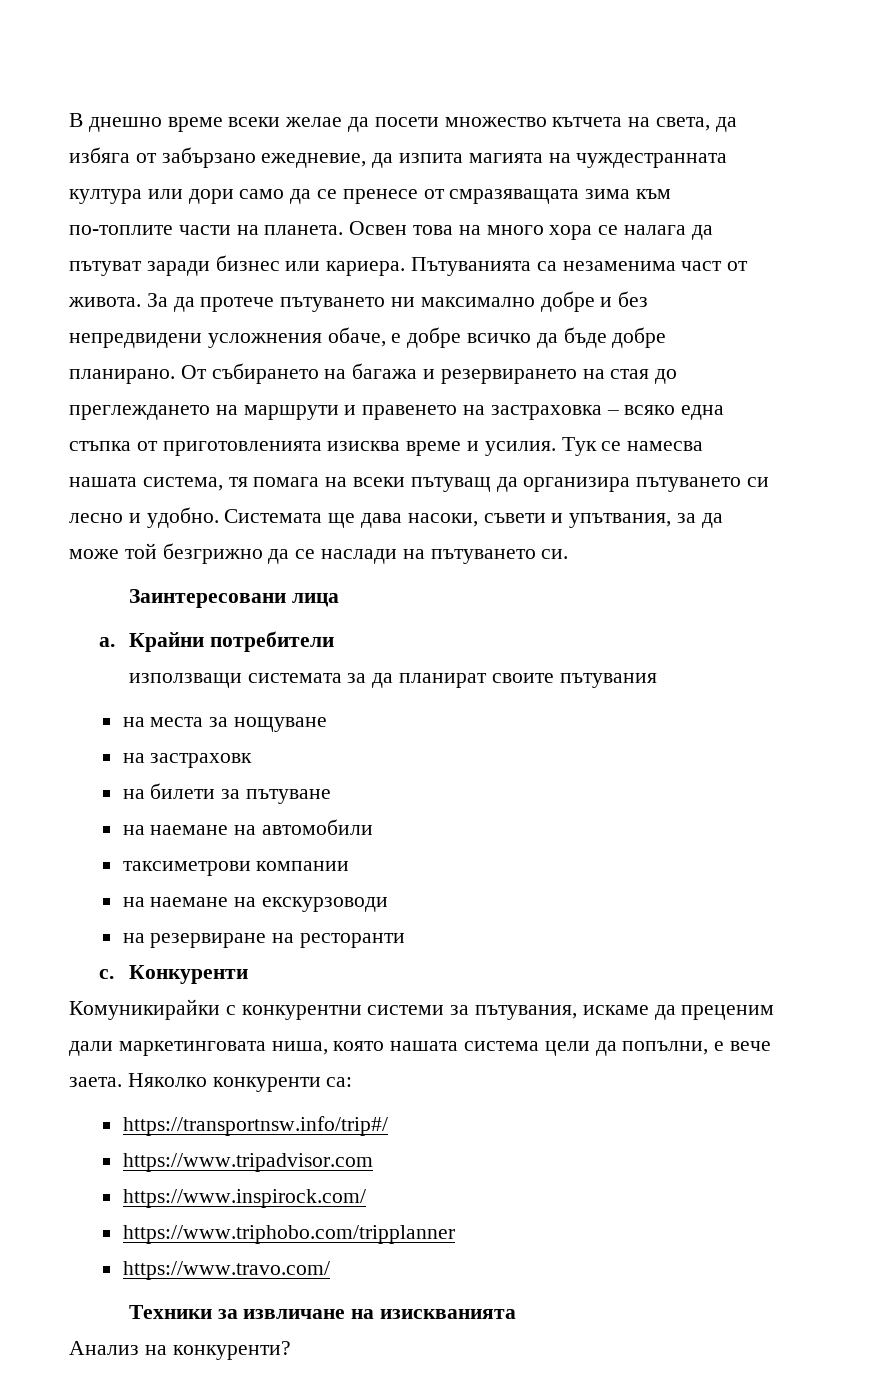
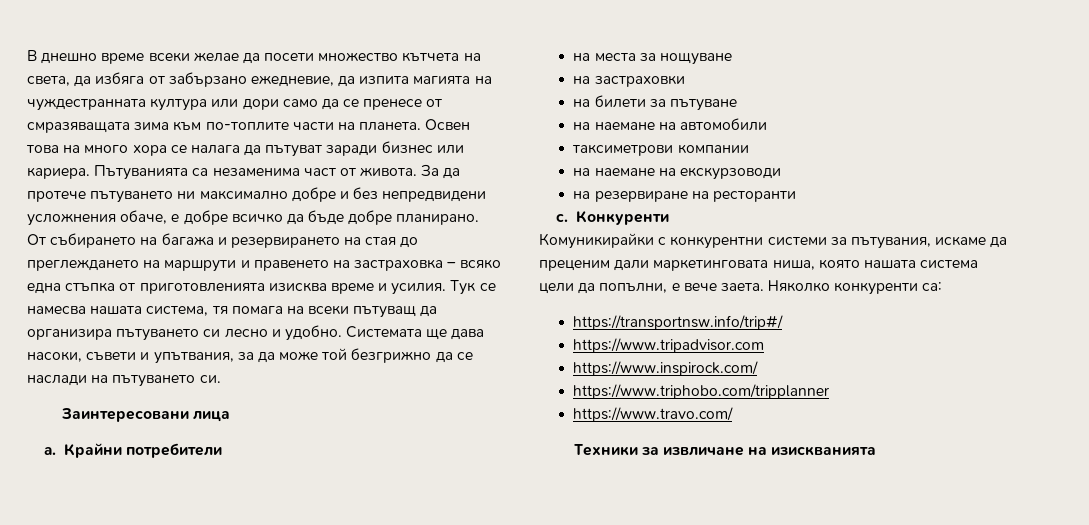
[128,673,657,688] // използващи системата за да планират своите пътувания -> (223, 450) none
[150,753,253,768] застраховк -> [594,75,685,87] застраховки
[69,1341,291,1360] // Анализ на конкуренти? -> (877, 451) none

